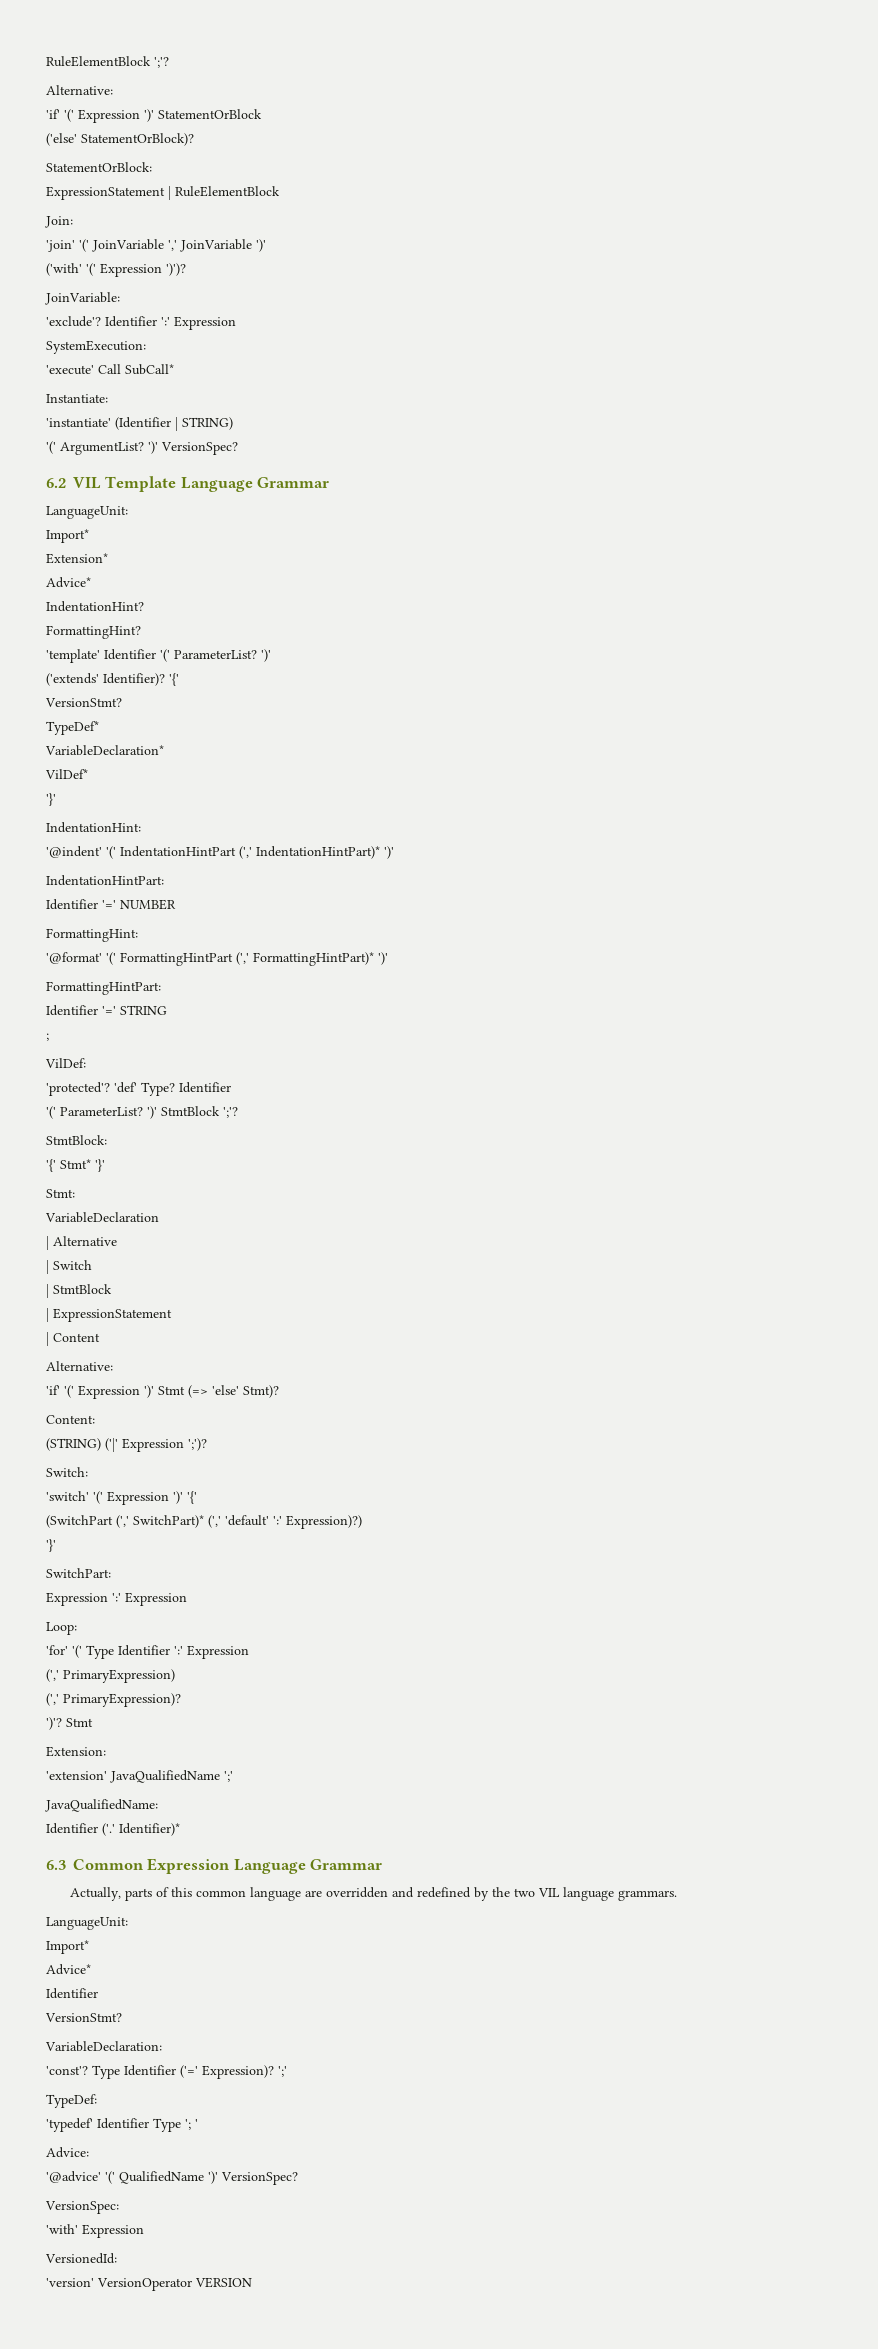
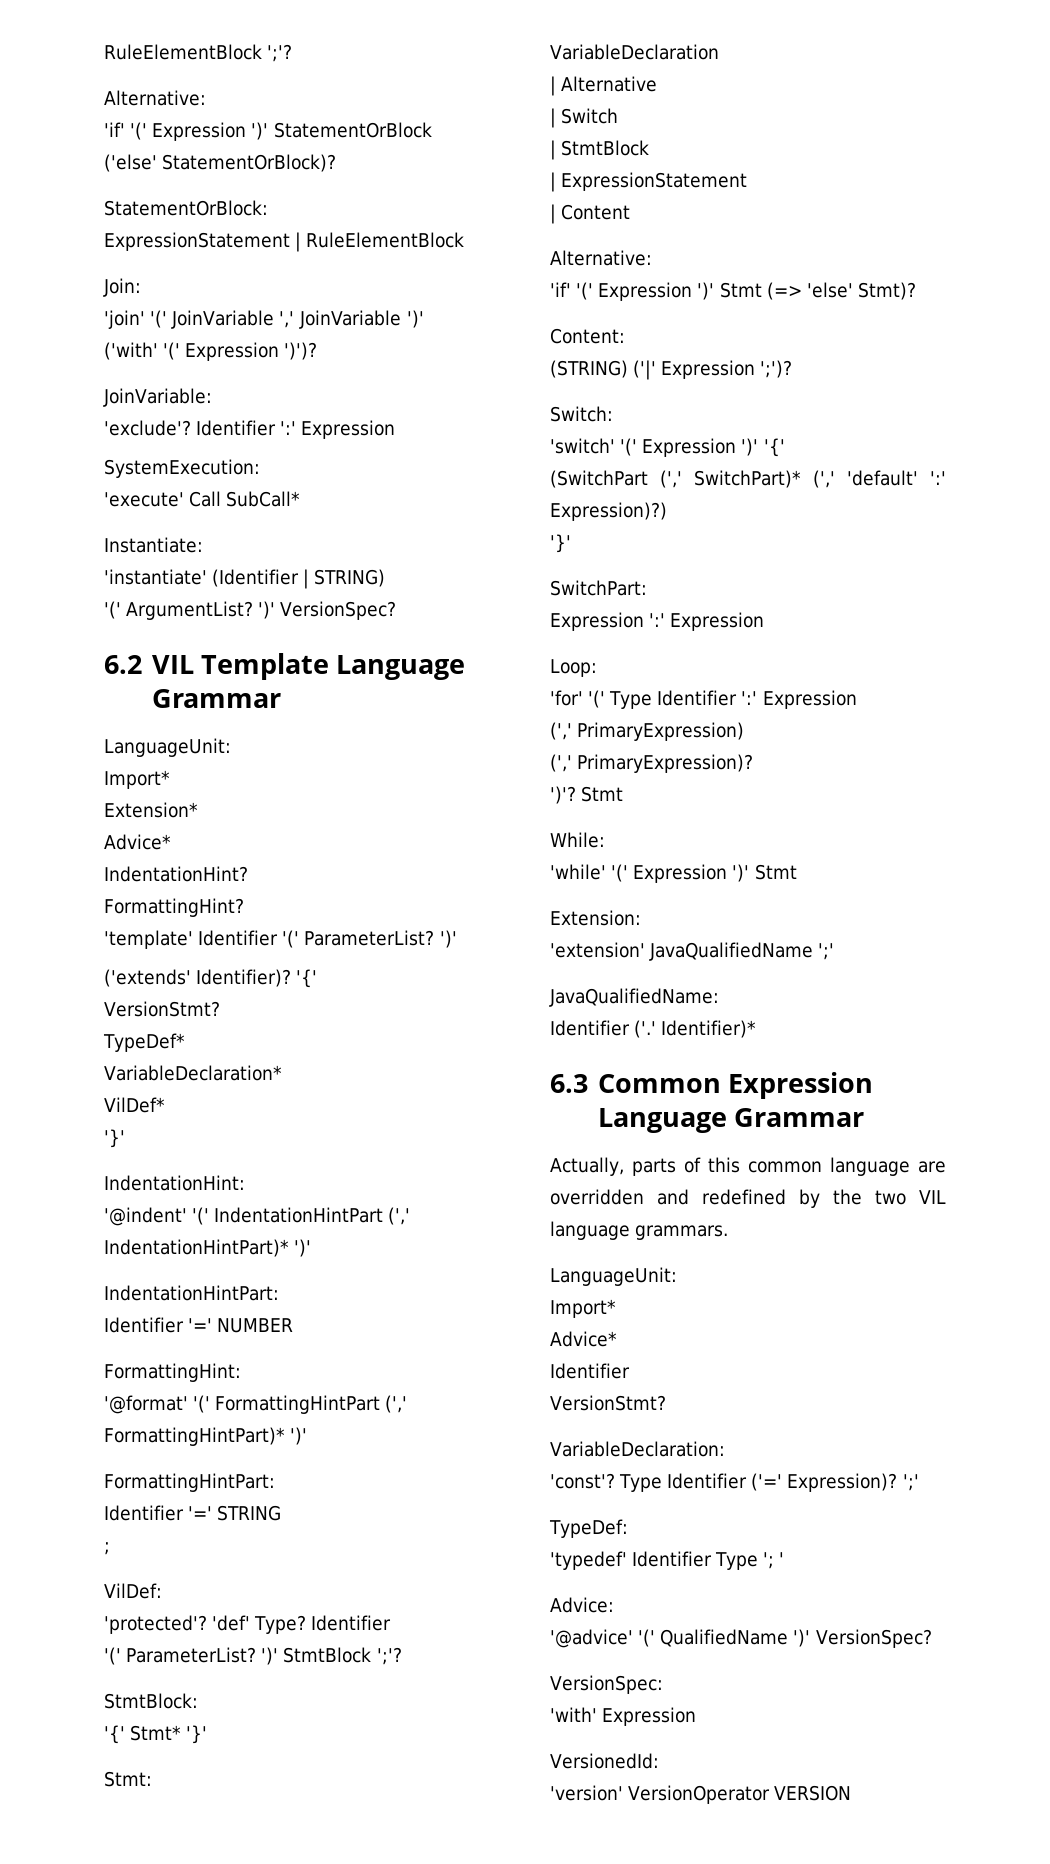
(93, 1722) none -> [550,832,605,848] [550,864,797,883] // While: // 'while' '(' Expression ')' Stmt

